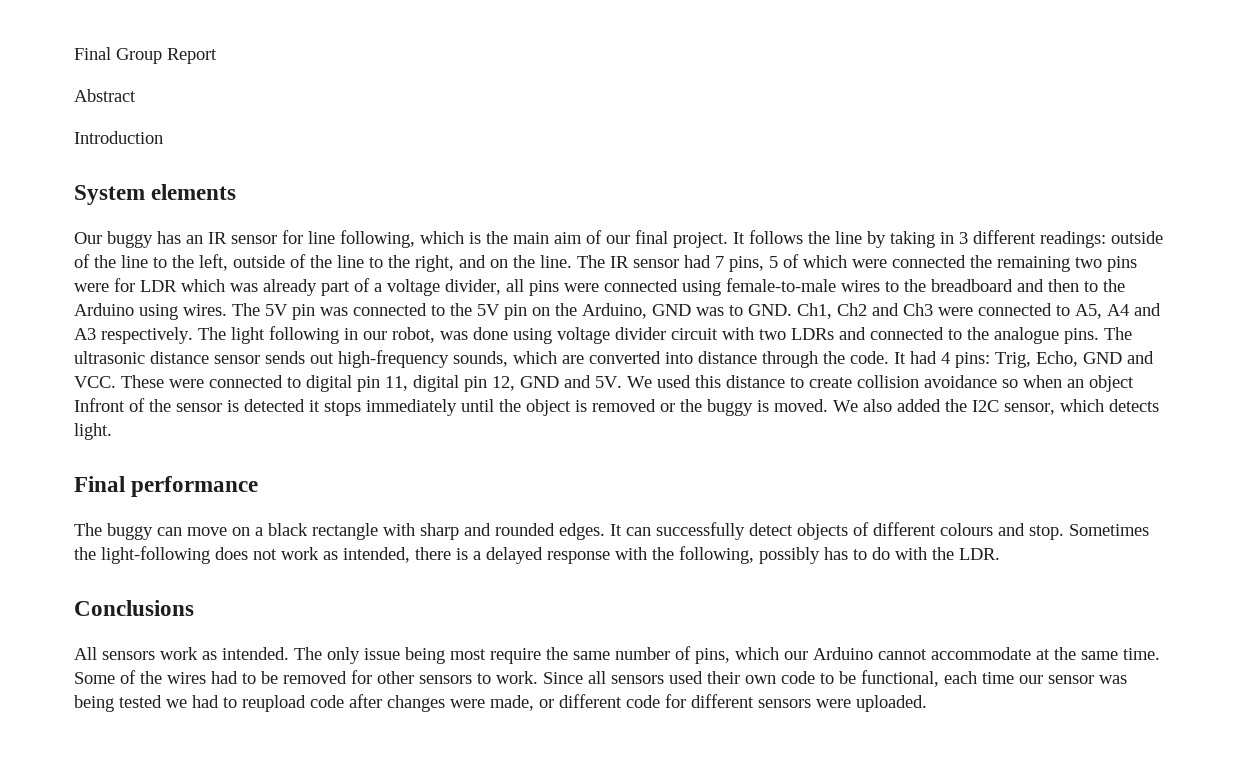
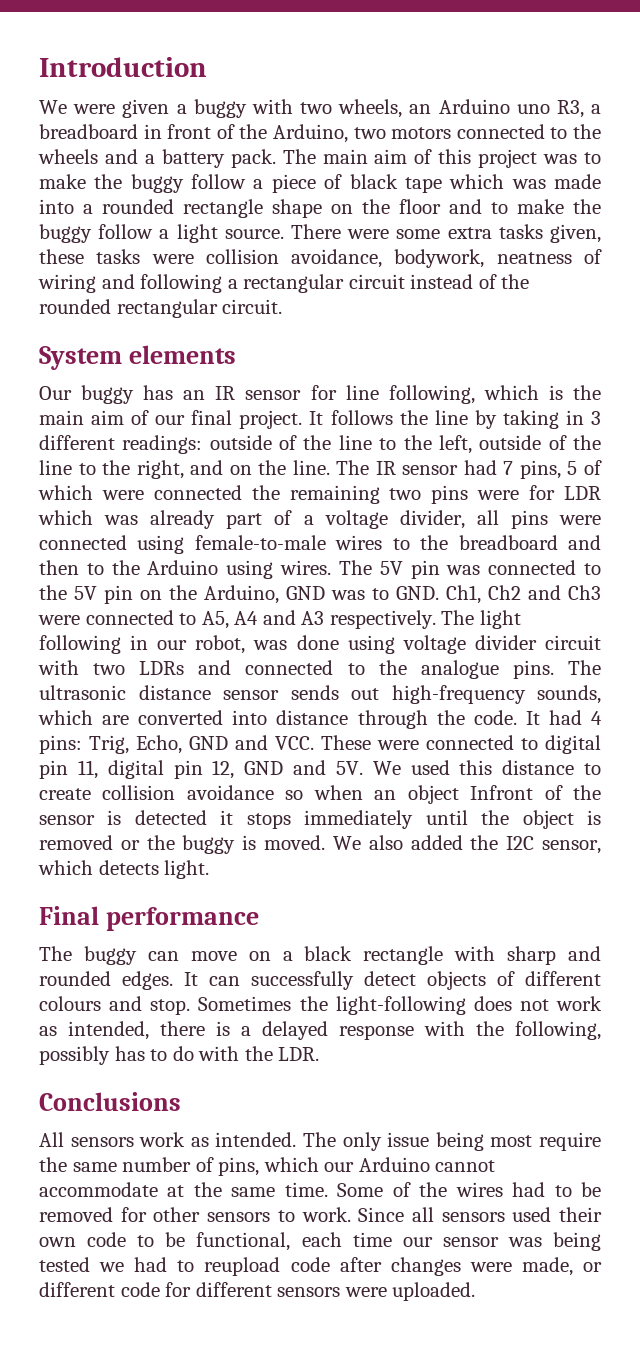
[74,47,217,64] [74,89,136,102] [74,131,163,144] Final Group Report // Abstract // Introduction -> [39,57,207,77] [39,99,601,118] [39,124,602,143] [38,149,602,168] [39,174,602,193] [39,199,601,218] [39,224,601,243] [39,249,602,268] [38,274,530,293] [39,299,283,318] Introduction // We were given a buggy with two wheels, an Arduino uno R3, a breadboard in front of the Arduino, two motors connected to the wheels and a battery pack. The main aim of this project was to make the buggy follow a piece of black tape which was made into a rounded rectangle shape on the floor and to make the buggy follow a light source. There were some extra tasks given, these tasks were collision avoidance, bodywork, neatness of wiring and following a rectangular circuit instead of the rounded rectangular circuit.

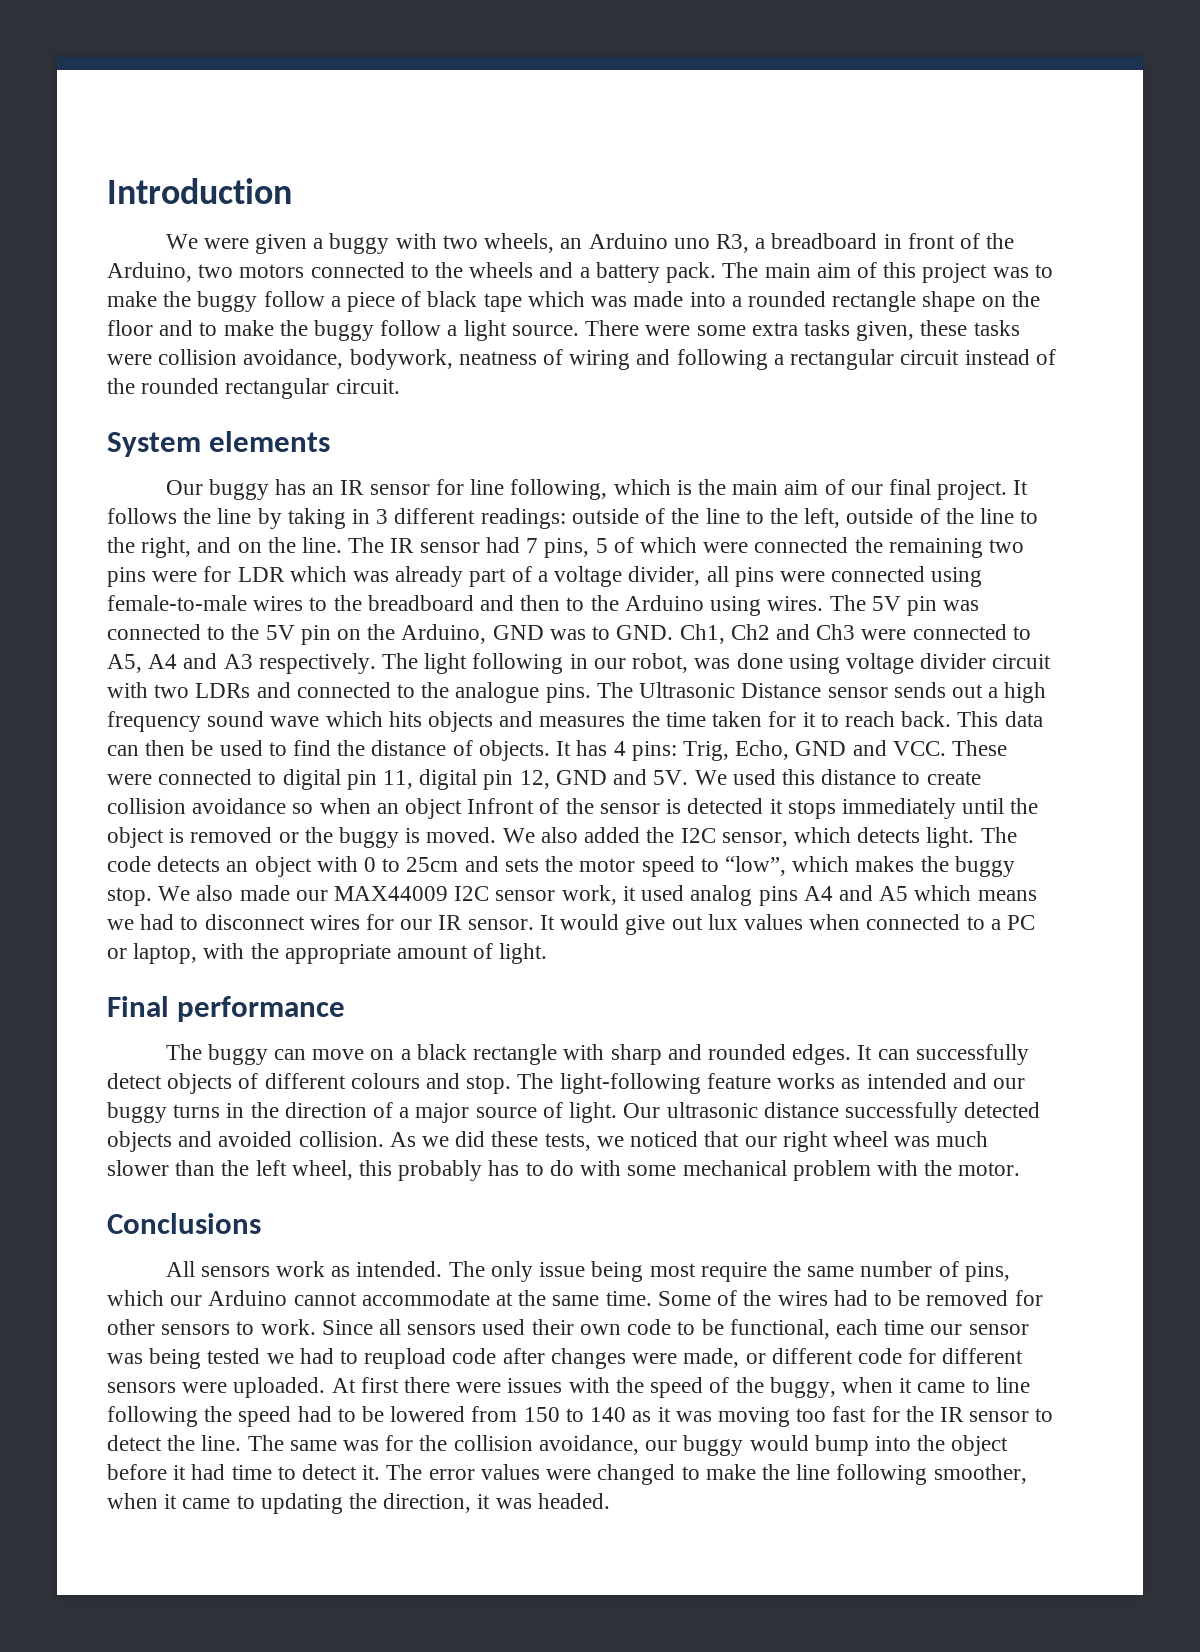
[39,685,211,700] ultrasonic distance -> [639,682,822,698] Ultrasonic Distance
[391,685,601,704] [38,710,582,729] high-frequency sounds, which are converted into distance through the code. It had -> [988,682,1047,703] [107,711,1043,732] [107,740,608,761] a high frequency sound wave which hits objects and measures the time taken for it to reach back. This data can then be used to find the distance of objects. It has
(210, 869) none -> [980,827,1017,843] [107,856,1015,877] [107,885,1037,906] [107,914,1035,935] [107,943,548,964] The code detects an object with 0 to 25cm and sets the motor speed to “low”, which makes the buggy stop. We also made our MAX44009 I2C sensor work, it used analog pins A4 and A5 which means we had to disconnect wires for our IR sensor. It would give out lux values when connected to a PC or laptop, with the appropriate amount of light.
[198,996,602,1015] [39,1021,601,1040] [39,1046,320,1065] Sometimes the light-following does not work as intended, there is a delayed response with the following, possibly has to do with the LDR. -> [517,1073,1025,1094] [107,1102,1041,1123] [107,1131,989,1152] [107,1160,1021,1181] The light-following feature works as intended and our buggy turns in the direction of a major source of light. Our ultrasonic distance successfully detected objects and avoided collision. As we did these tests, we noticed that our right wheel was much slower than the left wheel, this probably has to do with some mechanical problem with the motor.
(476, 1291) none -> [331,1377,1030,1398] [107,1406,1054,1427] [107,1435,1009,1456] [107,1464,1027,1485] [107,1493,610,1514] At first there were issues with the speed of the buggy, when it came to line following the speed had to be lowered from 150 to 140 as it was moving too fast for the IR sensor to detect the line. The same was for the collision avoidance, our buggy would bump into the object before it had time to detect it. The error values were changed to make the line following smoother, when it came to updating the direction, it was headed.

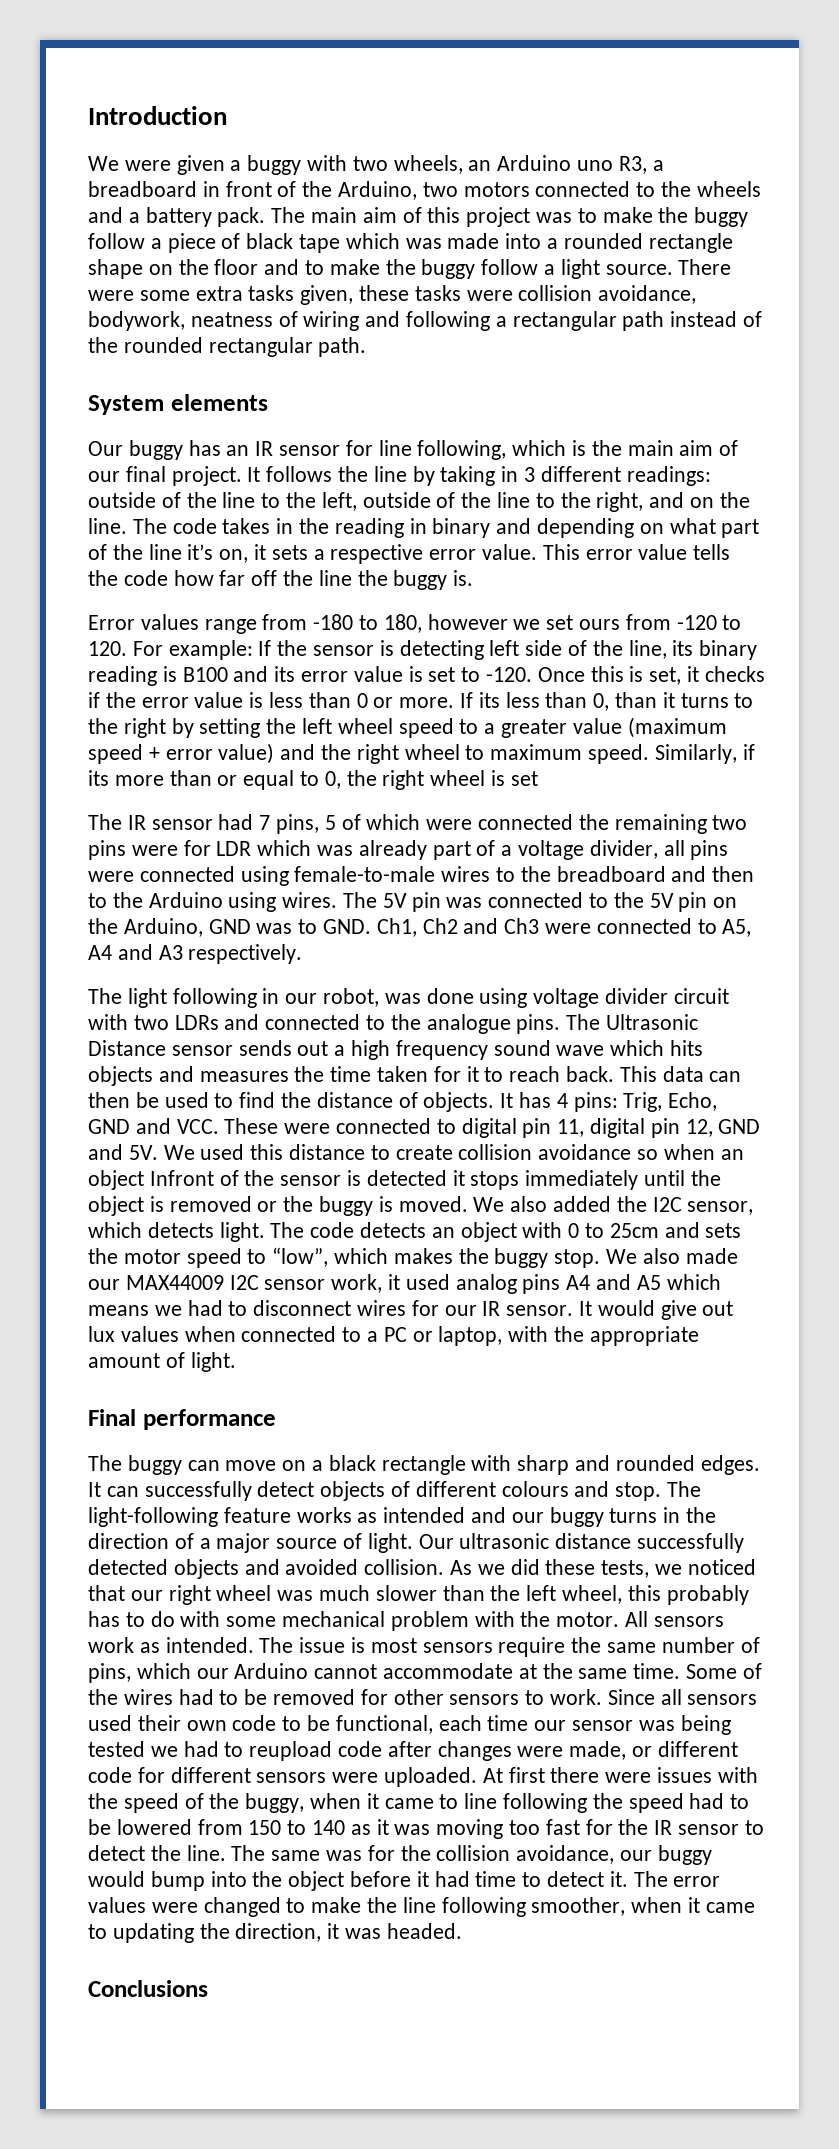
[900,350,960,365] circuit -> [622,311,665,331] path
[335,379,400,394] circuit. -> [318,337,367,357] path.
(385, 545) none -> [172,518,760,538] [88,544,731,564] [88,570,474,590] [88,614,742,634] [88,640,758,660] [88,666,765,686] [88,692,754,711] [88,717,727,738] [88,743,755,764] [88,770,538,790] [88,814,122,830] code takes in the reading in binary and depending on what part of the line it’s on, it sets a respective error value. This error value tells the code how far off the line the buggy is. // Error values range from -180 to 180, however we set ours from -120 to 120. For example: If the sensor is detecting left side of the line, its binary reading is B100 and its error value is set to -120. Once this is set, it checks if the error value is less than 0 or more. If its less than 0, than it turns to the right by setting the left wheel speed to a greater value (maximum speed + error value) and the right wheel to maximum speed. Similarly, if its more than or equal to 0, the right wheel is set // The
(376, 663) none -> (303, 954) //
[107,1213,261,1234] // Conclusions // -> (620, 1619) none
[490,1261,696,1282] only issue being most -> [299,1637,493,1653] issue is most sensors
(610, 1501) none -> [88,1980,208,1997] // Conclusions

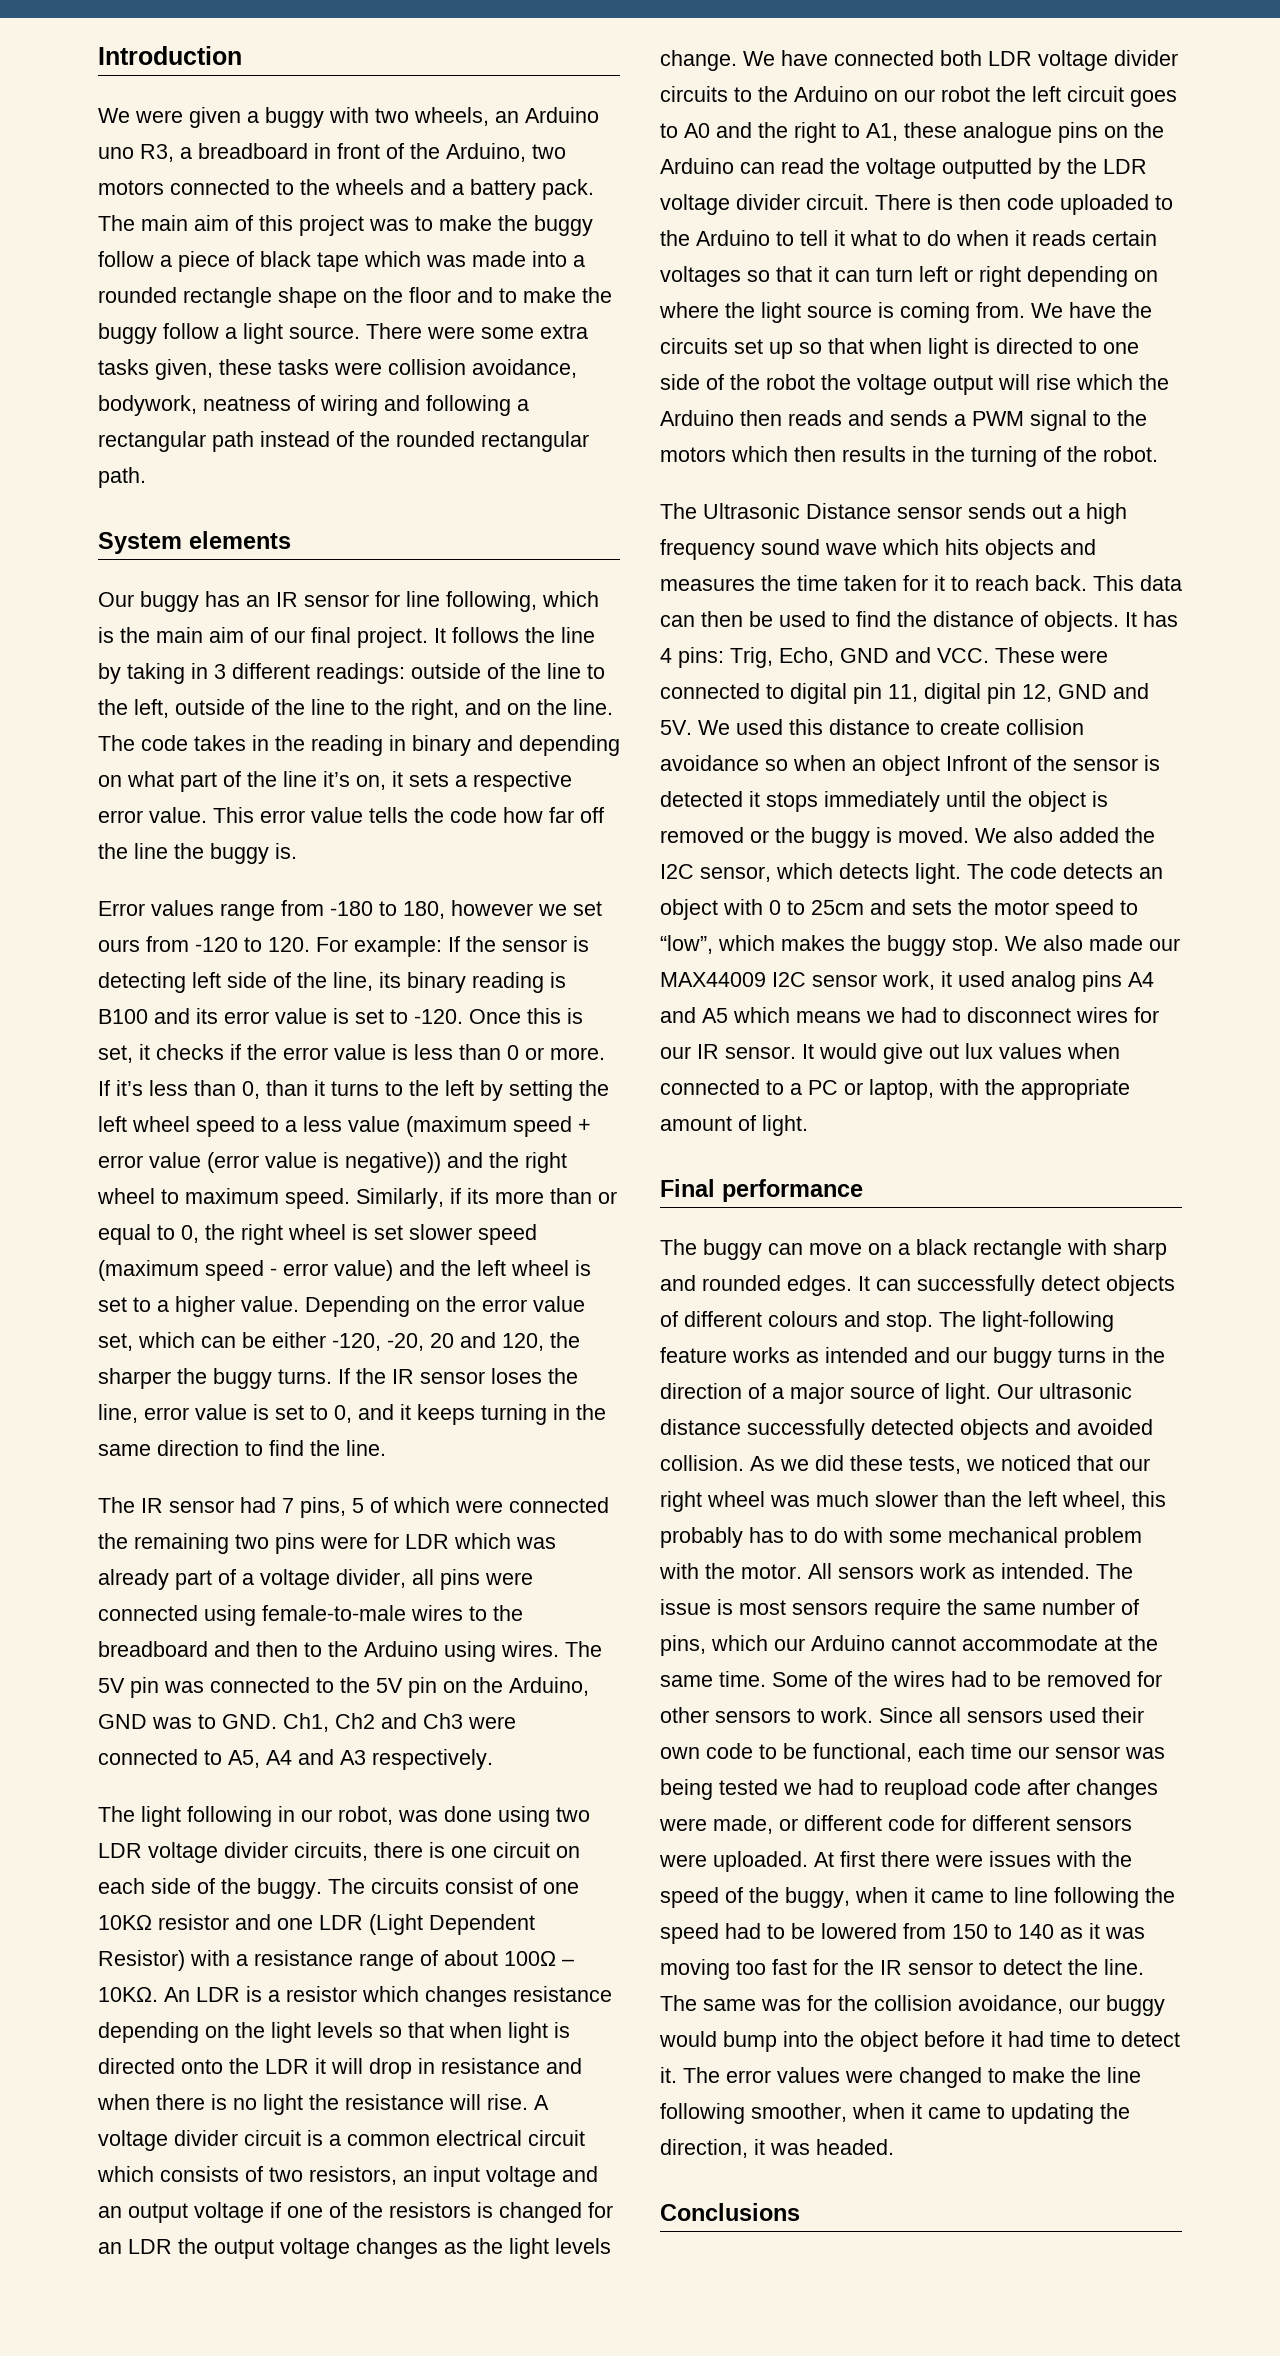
[478,692,500,708] its -> [116,1080,143,1096] it’s
[123,718,166,738] right -> [445,1080,474,1096] left
[501,719,568,738] greater -> [303,1116,342,1132] less
[218,743,275,764] value) -> [149,1152,441,1173] value (error value is negative))
(538, 778) none -> [409,1224,537,1245] [98,1260,591,1281] [98,1296,585,1317] [98,1332,580,1351] [98,1368,578,1389] [98,1404,606,1425] [98,1440,386,1456] slower speed (maximum speed - error value) and the left wheel is set to a higher value. Depending on the error value set, which can be either -120, -20, 20 and 120, the sharper the buggy turns. If the IR sensor loses the line, error value is set to 0, and it keeps turning in the same direction to find the line.
[533,988,729,1008] [88,1014,561,1034] voltage divider circuit with two LDRs and connected to the analogue pins. -> [556,1807,590,1822] [98,1842,580,1863] [98,1878,579,1899] [98,1914,535,1935] [98,1950,574,1971] [98,1986,612,2007] [98,2022,570,2043] [98,2058,582,2079] [97,2094,549,2115] [98,2130,585,2151] [97,2166,598,2187] [98,2202,613,2223] [98,2238,611,2259] [660,50,1178,71] [660,86,1177,107] [660,122,1164,143] [660,158,1147,179] [660,194,1173,215] [660,230,1157,246] [660,266,1158,287] [659,302,1152,323] [660,338,1139,359] [660,374,1169,395] [660,410,1147,431] [660,446,1158,467] two LDR voltage divider circuits, there is one circuit on each side of the buggy. The circuits consist of one 10KΩ resistor and one LDR (Light Dependent Resistor) with a resistance range of about 100Ω – 10KΩ. An LDR is a resistor which changes resistance depending on the light levels so that when light is directed onto the LDR it will drop in resistance and when there is no light the resistance will rise. A voltage divider circuit is a common electrical circuit which consists of two resistors, an input voltage and an output voltage if one of the resistors is changed for an LDR the output voltage changes as the light levels change. We have connected both LDR voltage divider circuits to the Arduino on our robot the left circuit goes to A0 and the right to A1, these analogue pins on the Arduino can read the voltage outputted by the LDR voltage divider circuit. There is then code uploaded to the Arduino to tell it what to do when it reads certain voltages so that it can turn left or right depending on where the light source is coming from. We have the circuits set up so that when light is directed to one side of the robot the voltage output will rise which the Arduino then reads and sends a PWM signal to the motors which then results in the turning of the robot. //

